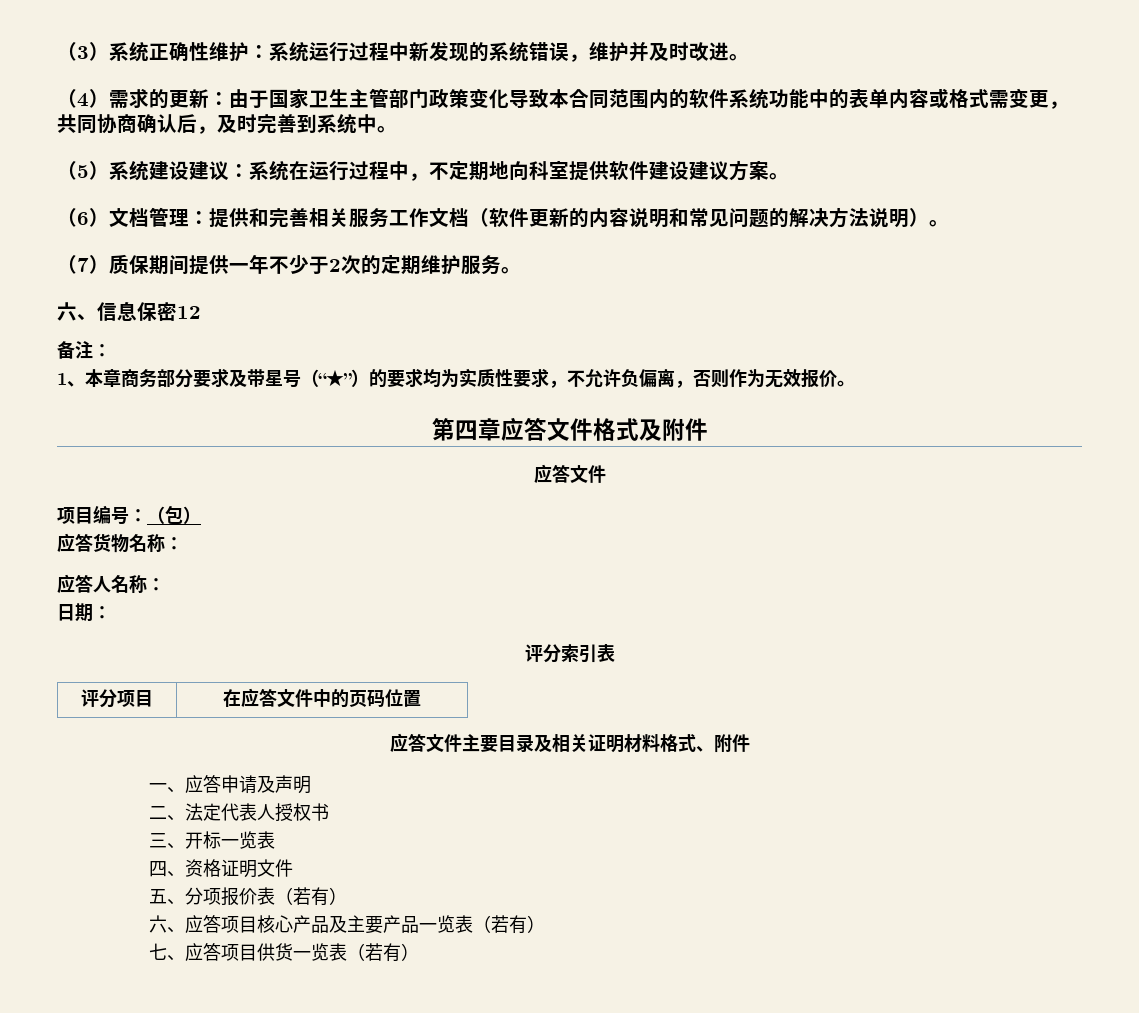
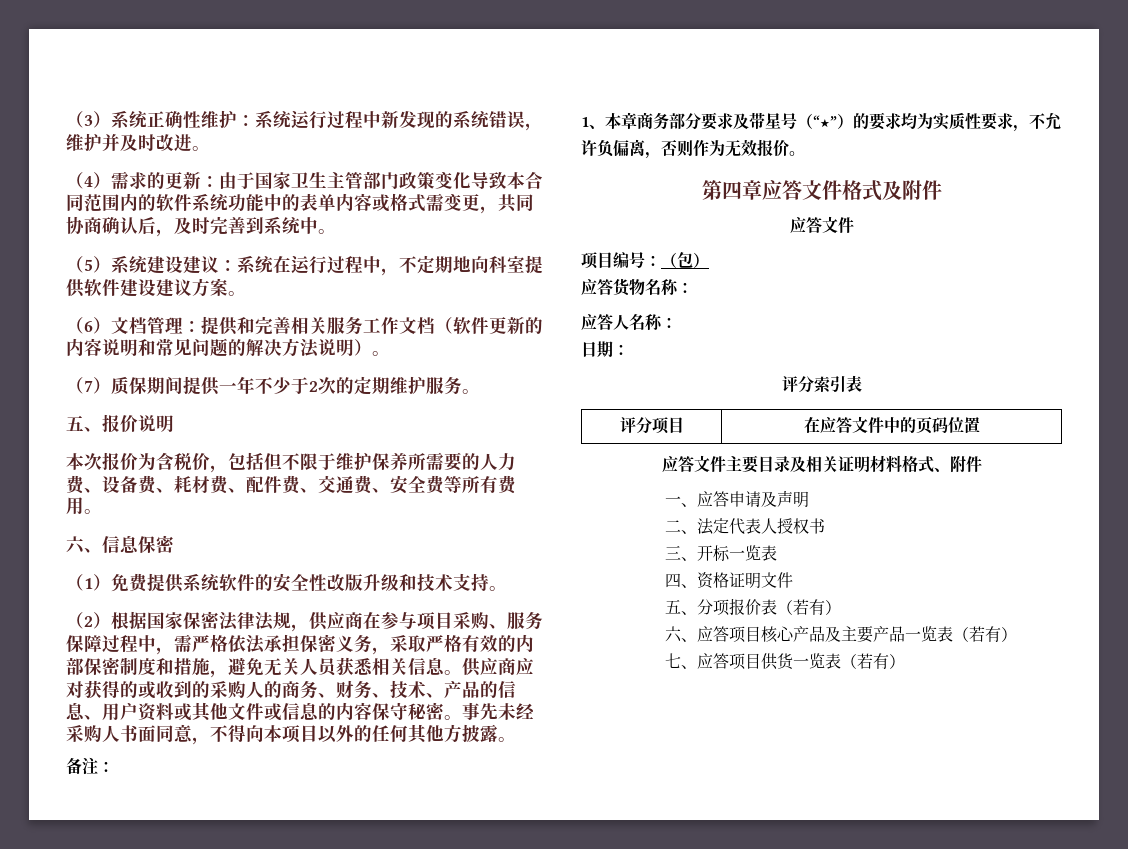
[57,301,201,321] 六、信息保密12 -> [66,414,174,433] [66,452,516,473] [66,475,517,494] [66,497,102,515] [66,535,175,554] [66,573,507,593] [66,611,543,632] [66,634,534,655] [66,657,534,678] [66,680,516,699] [66,702,534,722] [66,724,516,745] 五、报价说明 // 本次报价为含税价，包括但不限于维护保养所需要的人力费、设备费、耗材费、配件费、交通费、安全费等所有费用。 // 六、信息保密 // （1）免费提供系统软件的安全性改版升级和技术支持。 // （2）根据国家保密法律法规，供应商在参与项目采购、服务保障过程中，需严格依法承担保密义务，采取严格有效的内部保密制度和措施，避免无关人员获悉相关信息。供应商应对获得的或收到的采购人的商务、财务、技术、产品的信息、用户资料或其他文件或信息的内容保守秘密。事先未经采购人书面同意，不得向本项目以外的任何其他方披露。

